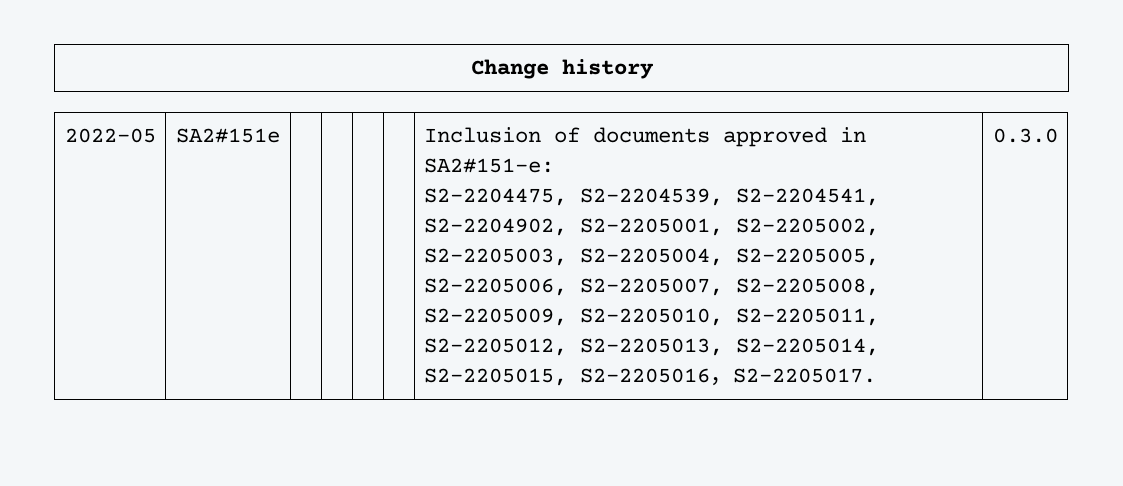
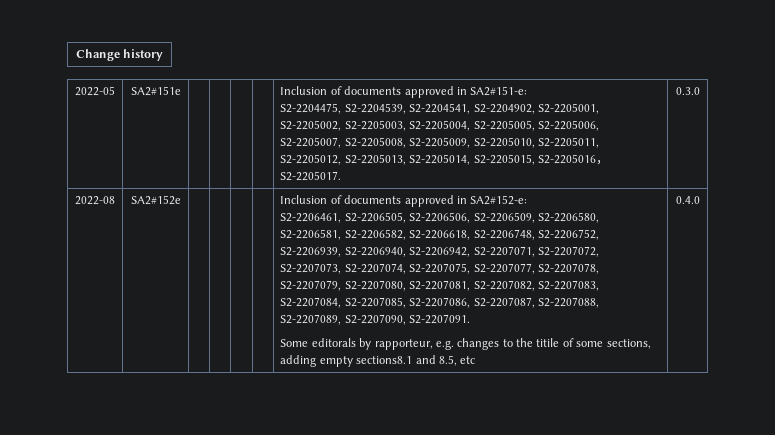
(1058, 135) none -> [75,196,115,205] [130,195,181,205] [280,195,528,207] [280,212,599,223] [280,229,599,240] [280,246,599,257] [280,263,599,274] [280,280,599,291] [280,297,599,308] [280,314,471,325] [280,338,651,350] [280,355,476,367] [675,196,700,204] // 2022-08 | SA2#152e | | | | | Inclusion of documents approved in SA2#152-e: // S2-2206461, S2-2206505, S2-2206506, S2-2206509, S2-2206580, S2-2206581, S2-2206582, S2-2206618, S2-2206748, S2-2206752, S2-2206939, S2-2206940, S2-2206942, S2-2207071, S2-2207072, S2-2207073, S2-2207074, S2-2207075, S2-2207077, S2-2207078, S2-2207079, S2-2207080, S2-2207081, S2-2207082, S2-2207083, S2-2207084, S2-2207085, S2-2207086, S2-2207087, S2-2207088, S2-2207089, S2-2207090, S2-2207091. // Some editorals by rapporteur, e.g. changes to the titile of some sections, adding empty sections8.1 and 8.5, etc | 0.4.0

